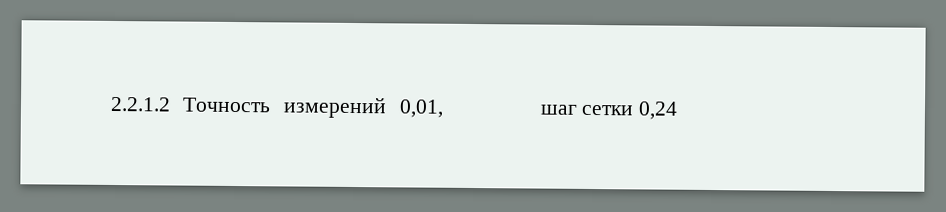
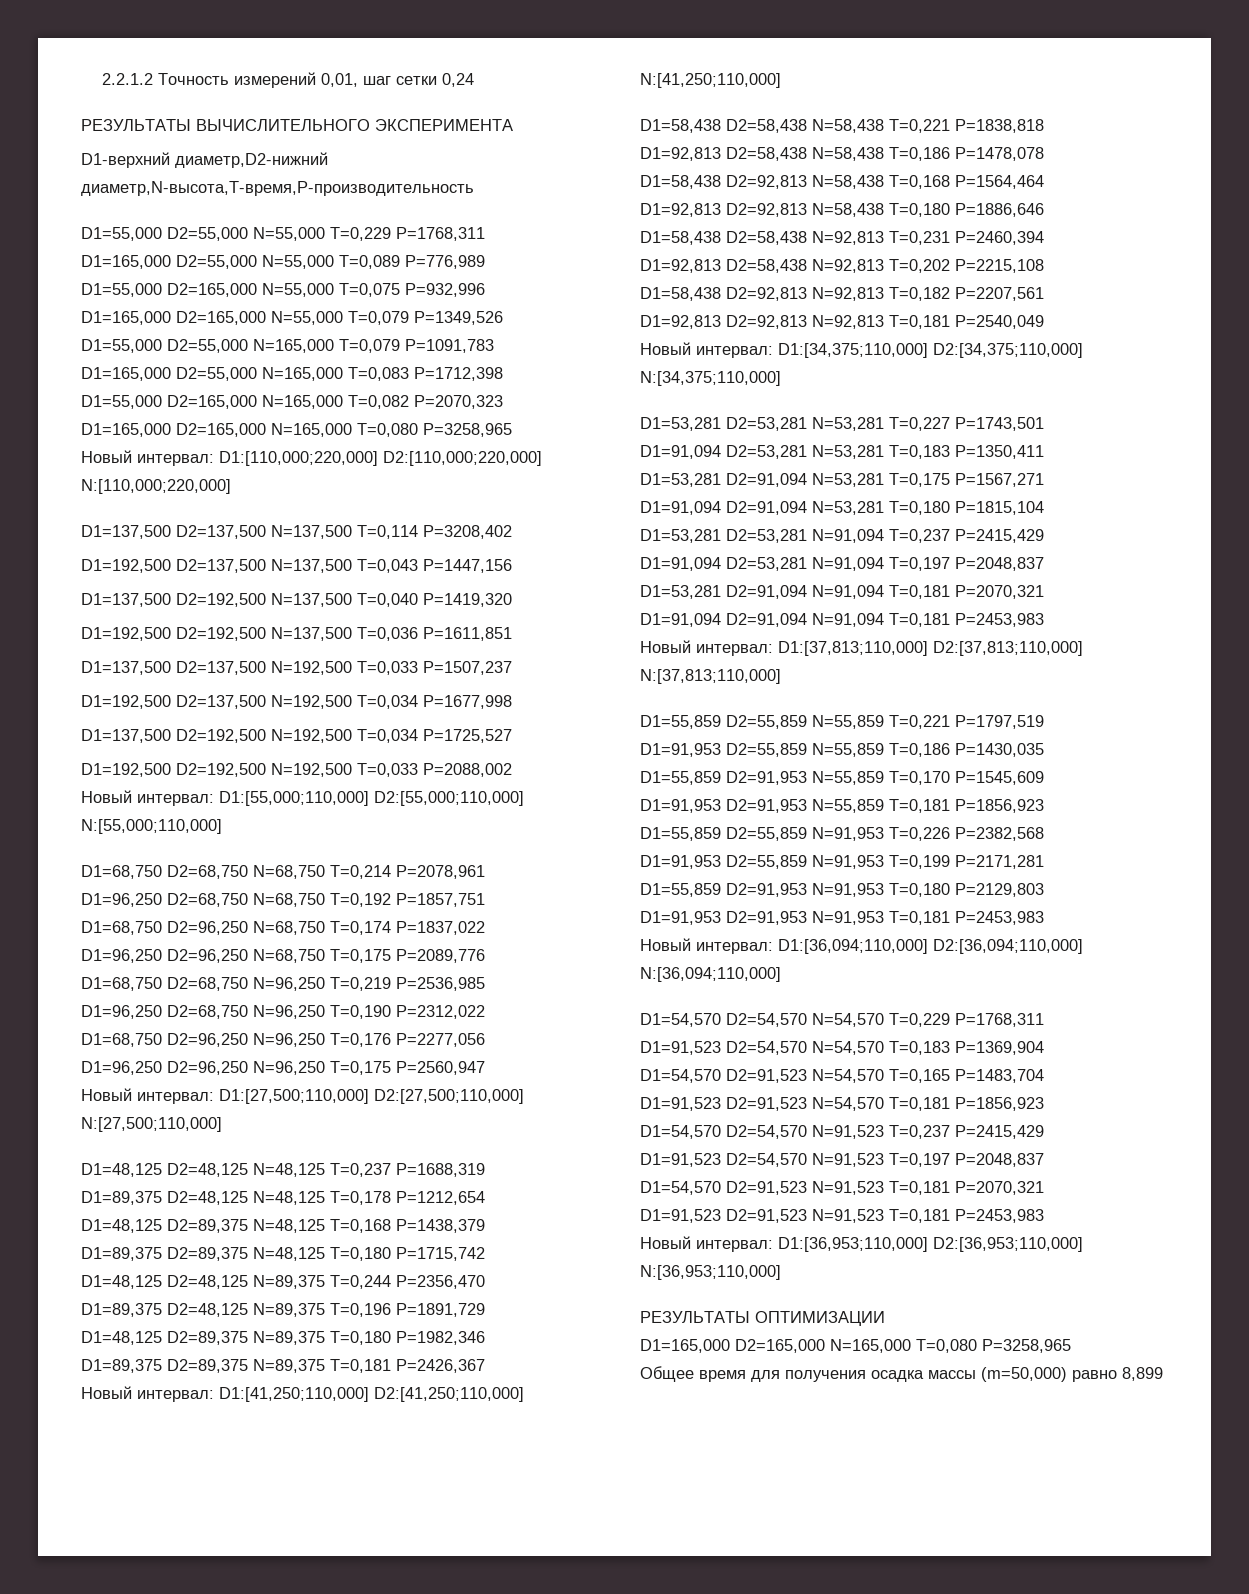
(679, 110) none -> [81,119,513,131] [81,152,328,168] [81,181,474,196] [81,227,485,241] [81,255,485,269] [81,283,485,297] [81,311,503,325] [81,339,494,353] [81,367,503,381] [81,395,503,409] [81,423,512,437] [81,450,542,466] [81,479,231,494] [81,525,512,539] [81,559,512,573] [81,593,512,607] [81,627,512,641] [81,661,512,675] [81,695,512,709] [81,729,512,743] [81,763,512,777] [81,790,524,806] [81,819,222,834] [81,865,485,879] [81,893,485,907] [81,921,485,935] [81,949,485,963] [81,977,485,991] [81,1005,485,1019] [81,1033,485,1047] [81,1061,485,1075] [81,1088,524,1104] [81,1117,222,1132] [81,1163,485,1177] [81,1191,485,1205] [81,1219,485,1233] [81,1247,485,1261] [81,1275,485,1289] [81,1303,485,1317] [81,1331,485,1345] [81,1359,485,1373] [81,1386,524,1402] [640,73,781,88] [640,119,1044,133] [640,147,1044,161] [640,175,1044,189] [640,203,1044,217] [640,231,1044,245] [640,259,1044,273] [640,287,1044,301] [640,315,1044,329] [640,342,1083,358] [640,371,781,386] [640,417,1044,431] [640,445,1044,459] [640,473,1044,487] [640,501,1044,515] [640,529,1044,543] [640,557,1044,571] [640,585,1044,599] [640,613,1044,627] [640,640,1083,656] [640,669,781,684] [640,715,1044,729] [640,743,1044,757] [640,771,1044,785] [640,799,1044,813] [640,827,1044,841] [640,855,1044,869] [640,883,1044,897] [640,911,1044,925] [640,938,1083,954] [640,967,781,982] [640,1013,1044,1027] [640,1041,1044,1055] [640,1069,1044,1083] [640,1097,1044,1111] [640,1125,1044,1139] [640,1153,1044,1167] [640,1181,1044,1195] [640,1209,1044,1223] [640,1236,1083,1252] [640,1265,781,1280] [640,1311,885,1326] [640,1339,1071,1353] [640,1366,1163,1382] // РЕЗУЛЬТАТЫ ВЫЧИСЛИТЕЛЬНОГО ЭКСПЕРИМЕНТА // D1-верхний диаметр,D2-нижний диаметр,N-высота,T-время,P-производительность // D1=55,000 D2=55,000 N=55,000 T=0,229 P=1768,311 // D1=165,000 D2=55,000 N=55,000 T=0,089 P=776,989 // D1=55,000 D2=165,000 N=55,000 T=0,075 P=932,996 // D1=165,000 D2=165,000 N=55,000 T=0,079 P=1349,526 // D1=55,000 D2=55,000 N=165,000 T=0,079 P=1091,783 // D1=165,000 D2=55,000 N=165,000 T=0,083 P=1712,398 // D1=55,000 D2=165,000 N=165,000 T=0,082 P=2070,323 // D1=165,000 D2=165,000 N=165,000 T=0,080 P=3258,965 // Новый интервал: D1:[110,000;220,000] D2:[110,000;220,000] N:[110,000;220,000] // D1=137,500 D2=137,500 N=137,500 T=0,114 P=3208,402 // D1=192,500 D2=137,500 N=137,500 T=0,043 P=1447,156 // D1=137,500 D2=192,500 N=137,500 T=0,040 P=1419,320 // D1=192,500 D2=192,500 N=137,500 T=0,036 P=1611,851 // D1=137,500 D2=137,500 N=192,500 T=0,033 P=1507,237 // D1=192,500 D2=137,500 N=192,500 T=0,034 P=1677,998 // D1=137,500 D2=192,500 N=192,500 T=0,034 P=1725,527 // D1=192,500 D2=192,500 N=192,500 T=0,033 P=2088,002 // Новый интервал: D1:[55,000;110,000] D2:[55,000;110,000] N:[55,000;110,000] // D1=68,750 D2=68,750 N=68,750 T=0,214 P=2078,961 // D1=96,250 D2=68,750 N=68,750 T=0,192 P=1857,751 // D1=68,750 D2=96,250 N=68,750 T=0,174 P=1837,022 // D1=96,250 D2=96,250 N=68,750 T=0,175 P=2089,776 // D1=68,750 D2=68,750 N=96,250 T=0,219 P=2536,985 // D1=96,250 D2=68,750 N=96,250 T=0,190 P=2312,022 // D1=68,750 D2=96,250 N=96,250 T=0,176 P=2277,056 // D1=96,250 D2=96,250 N=96,250 T=0,175 P=2560,947 // Новый интервал: D1:[27,500;110,000] D2:[27,500;110,000] N:[27,500;110,000] // D1=48,125 D2=48,125 N=48,125 T=0,237 P=1688,319 // D1=89,375 D2=48,125 N=48,125 T=0,178 P=1212,654 // D1=48,125 D2=89,375 N=48,125 T=0,168 P=1438,379 // D1=89,375 D2=89,375 N=48,125 T=0,180 P=1715,742 // D1=48,125 D2=48,125 N=89,375 T=0,244 P=2356,470 // D1=89,375 D2=48,125 N=89,375 T=0,196 P=1891,729 // D1=48,125 D2=89,375 N=89,375 T=0,180 P=1982,346 // D1=89,375 D2=89,375 N=89,375 T=0,181 P=2426,367 // Новый интервал: D1:[41,250;110,000] D2:[41,250;110,000] N:[41,250;110,000] // D1=58,438 D2=58,438 N=58,438 T=0,221 P=1838,818 // D1=92,813 D2=58,438 N=58,438 T=0,186 P=1478,078 // D1=58,438 D2=92,813 N=58,438 T=0,168 P=1564,464 // D1=92,813 D2=92,813 N=58,438 T=0,180 P=1886,646 // D1=58,438 D2=58,438 N=92,813 T=0,231 P=2460,394 // D1=92,813 D2=58,438 N=92,813 T=0,202 P=2215,108 // D1=58,438 D2=92,813 N=92,813 T=0,182 P=2207,561 // D1=92,813 D2=92,813 N=92,813 T=0,181 P=2540,049 // Новый интервал: D1:[34,375;110,000] D2:[34,375;110,000] N:[34,375;110,000] // D1=53,281 D2=53,281 N=53,281 T=0,227 P=1743,501 // D1=91,094 D2=53,281 N=53,281 T=0,183 P=1350,411 // D1=53,281 D2=91,094 N=53,281 T=0,175 P=1567,271 // D1=91,094 D2=91,094 N=53,281 T=0,180 P=1815,104 // D1=53,281 D2=53,281 N=91,094 T=0,237 P=2415,429 // D1=91,094 D2=53,281 N=91,094 T=0,197 P=2048,837 // D1=53,281 D2=91,094 N=91,094 T=0,181 P=2070,321 // D1=91,094 D2=91,094 N=91,094 T=0,181 P=2453,983 // Новый интервал: D1:[37,813;110,000] D2:[37,813;110,000] N:[37,813;110,000] // D1=55,859 D2=55,859 N=55,859 T=0,221 P=1797,519 // D1=91,953 D2=55,859 N=55,859 T=0,186 P=1430,035 // D1=55,859 D2=91,953 N=55,859 T=0,170 P=1545,609 // D1=91,953 D2=91,953 N=55,859 T=0,181 P=1856,923 // D1=55,859 D2=55,859 N=91,953 T=0,226 P=2382,568 // D1=91,953 D2=55,859 N=91,953 T=0,199 P=2171,281 // D1=55,859 D2=91,953 N=91,953 T=0,180 P=2129,803 // D1=91,953 D2=91,953 N=91,953 T=0,181 P=2453,983 // Новый интервал: D1:[36,094;110,000] D2:[36,094;110,000] N:[36,094;110,000] // D1=54,570 D2=54,570 N=54,570 T=0,229 P=1768,311 // D1=91,523 D2=54,570 N=54,570 T=0,183 P=1369,904 // D1=54,570 D2=91,523 N=54,570 T=0,165 P=1483,704 // D1=91,523 D2=91,523 N=54,570 T=0,181 P=1856,923 // D1=54,570 D2=54,570 N=91,523 T=0,237 P=2415,429 // D1=91,523 D2=54,570 N=91,523 T=0,197 P=2048,837 // D1=54,570 D2=91,523 N=91,523 T=0,181 P=2070,321 // D1=91,523 D2=91,523 N=91,523 T=0,181 P=2453,983 // Новый интервал: D1:[36,953;110,000] D2:[36,953;110,000] N:[36,953;110,000] // РЕЗУЛЬТАТЫ ОПТИМИЗАЦИИ // D1=165,000 D2=165,000 N=165,000 T=0,080 P=3258,965 // Общее время для получения осадка массы (m=50,000) равно 8,899

